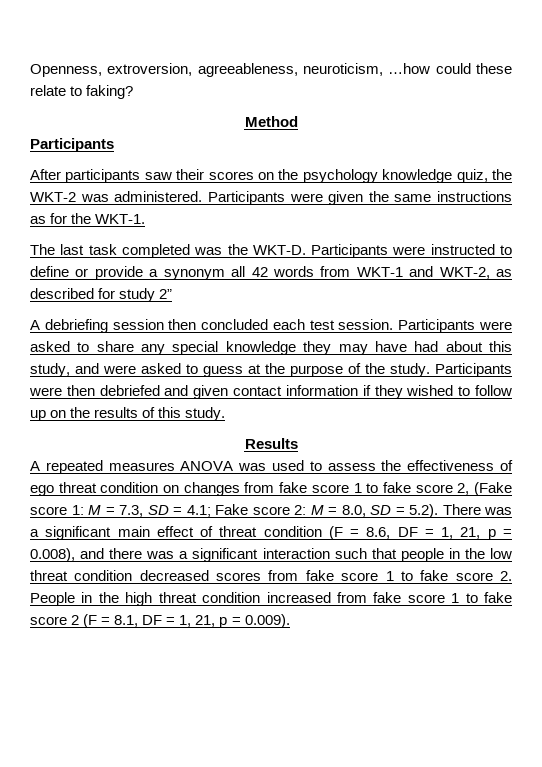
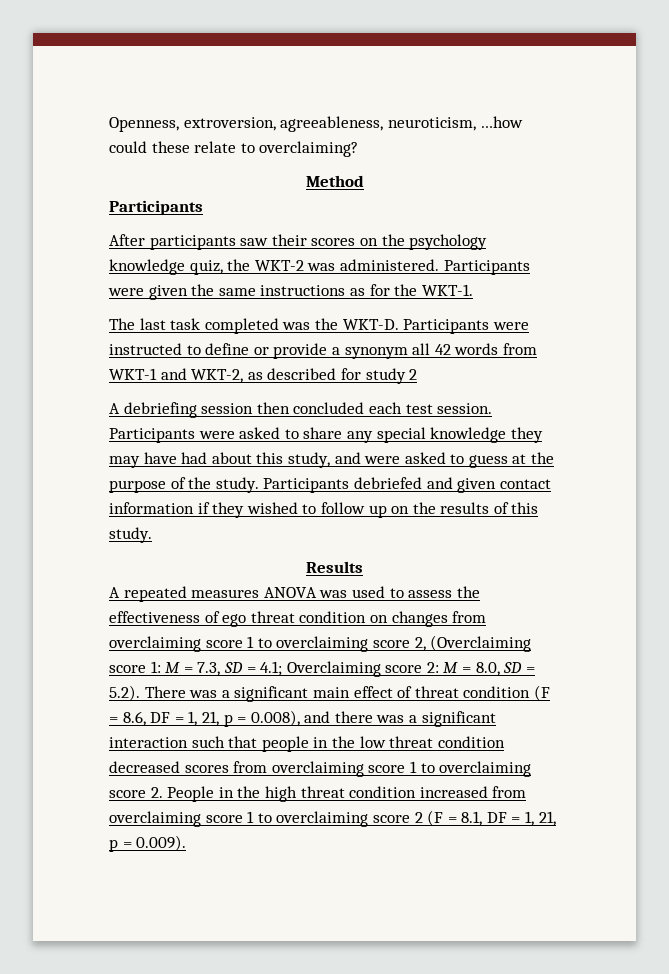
[86,85,134,99] faking? -> [259,141,359,157] overclaiming?
[159,289,173,299] 2” -> [409,369,418,380] 2
[29,385,95,396] were then -> (350, 485) none
[279,482,411,493] fake score 1 to fake -> [109,636,369,652] overclaiming score 1 to overclaiming
[473,482,512,496] (Fake -> [430,635,532,652] (Overclaiming
[215,504,248,515] Fake -> [286,661,381,677] Overclaiming
[305,570,449,581] fake score 1 to fake -> [271,761,532,777] overclaiming score 1 to overclaiming
[373,592,513,603] fake score 1 to fake -> [109,811,369,827] overclaiming score 1 to overclaiming

